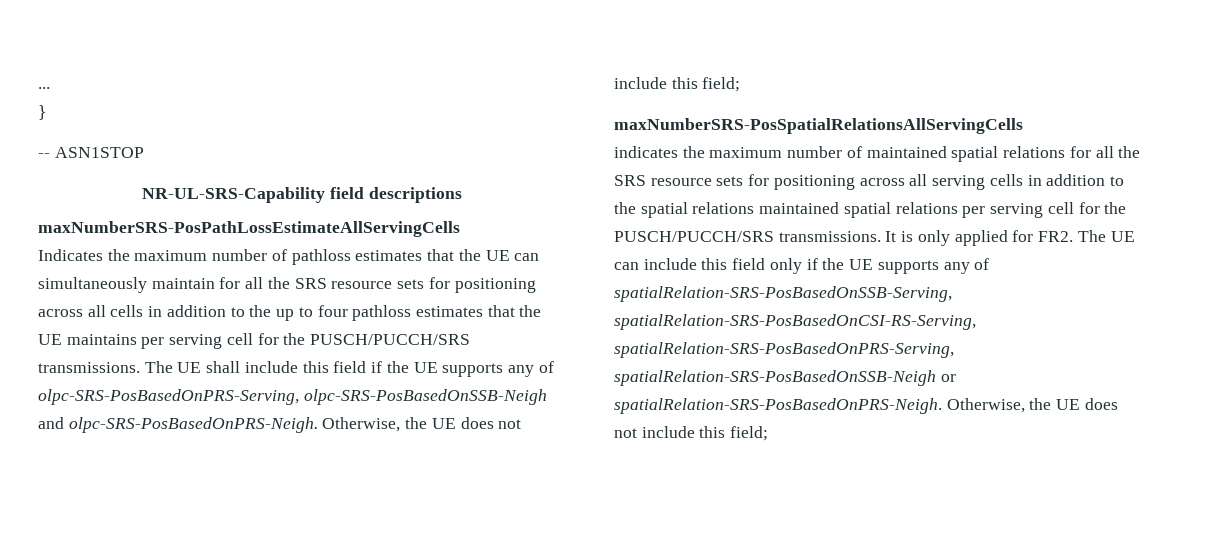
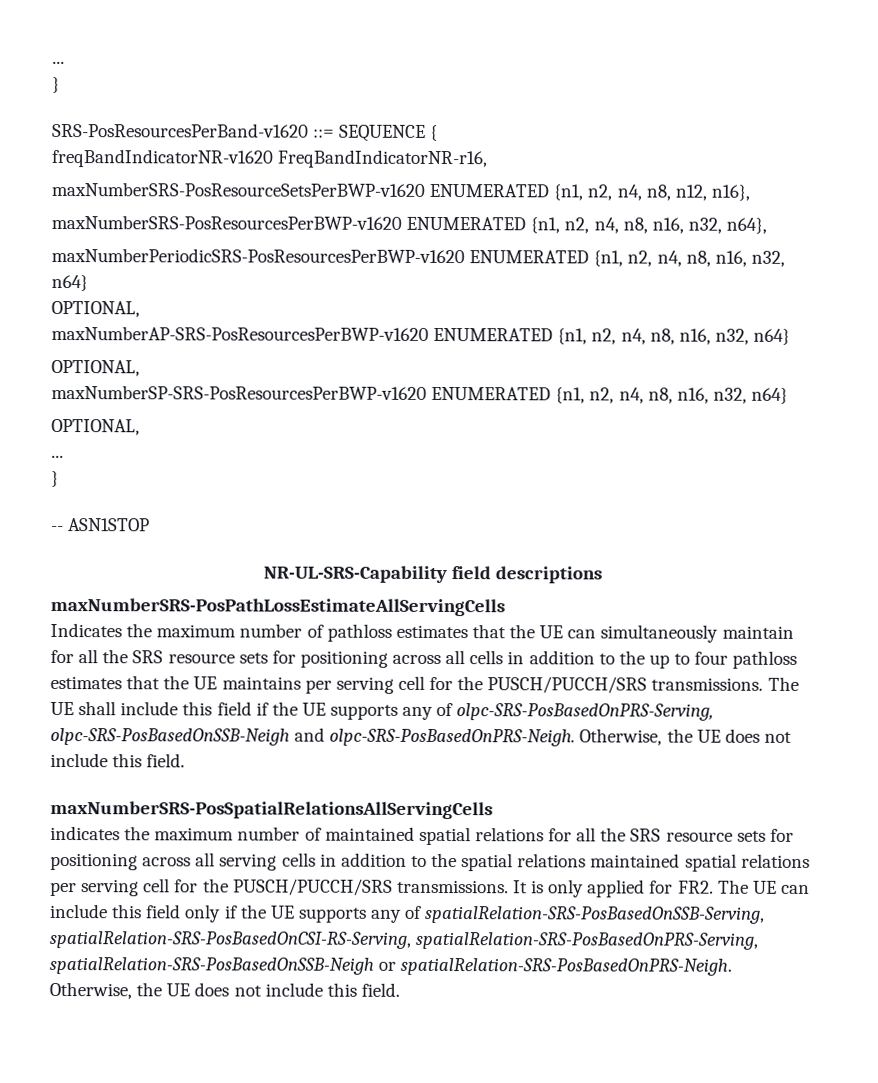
[38,87,50,89] [38,105,46,120] ... // } -> [52,60,65,65] [52,76,60,94] [52,122,439,142] [51,148,489,169] [51,181,750,201] [51,214,768,234] [51,247,785,267] [51,274,88,292] [51,300,140,318] [51,325,791,345] [51,359,140,377] [51,384,789,404] [51,418,140,436] [51,454,64,459] [51,470,59,488] ... // } // SRS-PosResourcesPerBand-v1620 ::= SEQUENCE { // freqBandIndicatorNR-v1620 FreqBandIndicatorNR-r16, // maxNumberSRS-PosResourceSetsPerBWP-v1620 ENUMERATED {n1, n2, n4, n8, n12, n16}, // maxNumberSRS-PosResourcesPerBWP-v1620 ENUMERATED {n1, n2, n4, n8, n16, n32, n64}, // maxNumberPeriodicSRS-PosResourcesPerBWP-v1620 ENUMERATED {n1, n2, n4, n8, n16, n32, n64} // OPTIONAL, // maxNumberAP-SRS-PosResourcesPerBWP-v1620 ENUMERATED {n1, n2, n4, n8, n16, n32, n64} // OPTIONAL, // maxNumberSP-SRS-PosResourcesPerBWP-v1620 ENUMERATED {n1, n2, n4, n8, n16, n32, n64} // OPTIONAL, // ... // }
[702,77,741,92] field; -> [146,753,186,768] field.
[730,426,769,441] field; -> [360,982,400,997] field.

